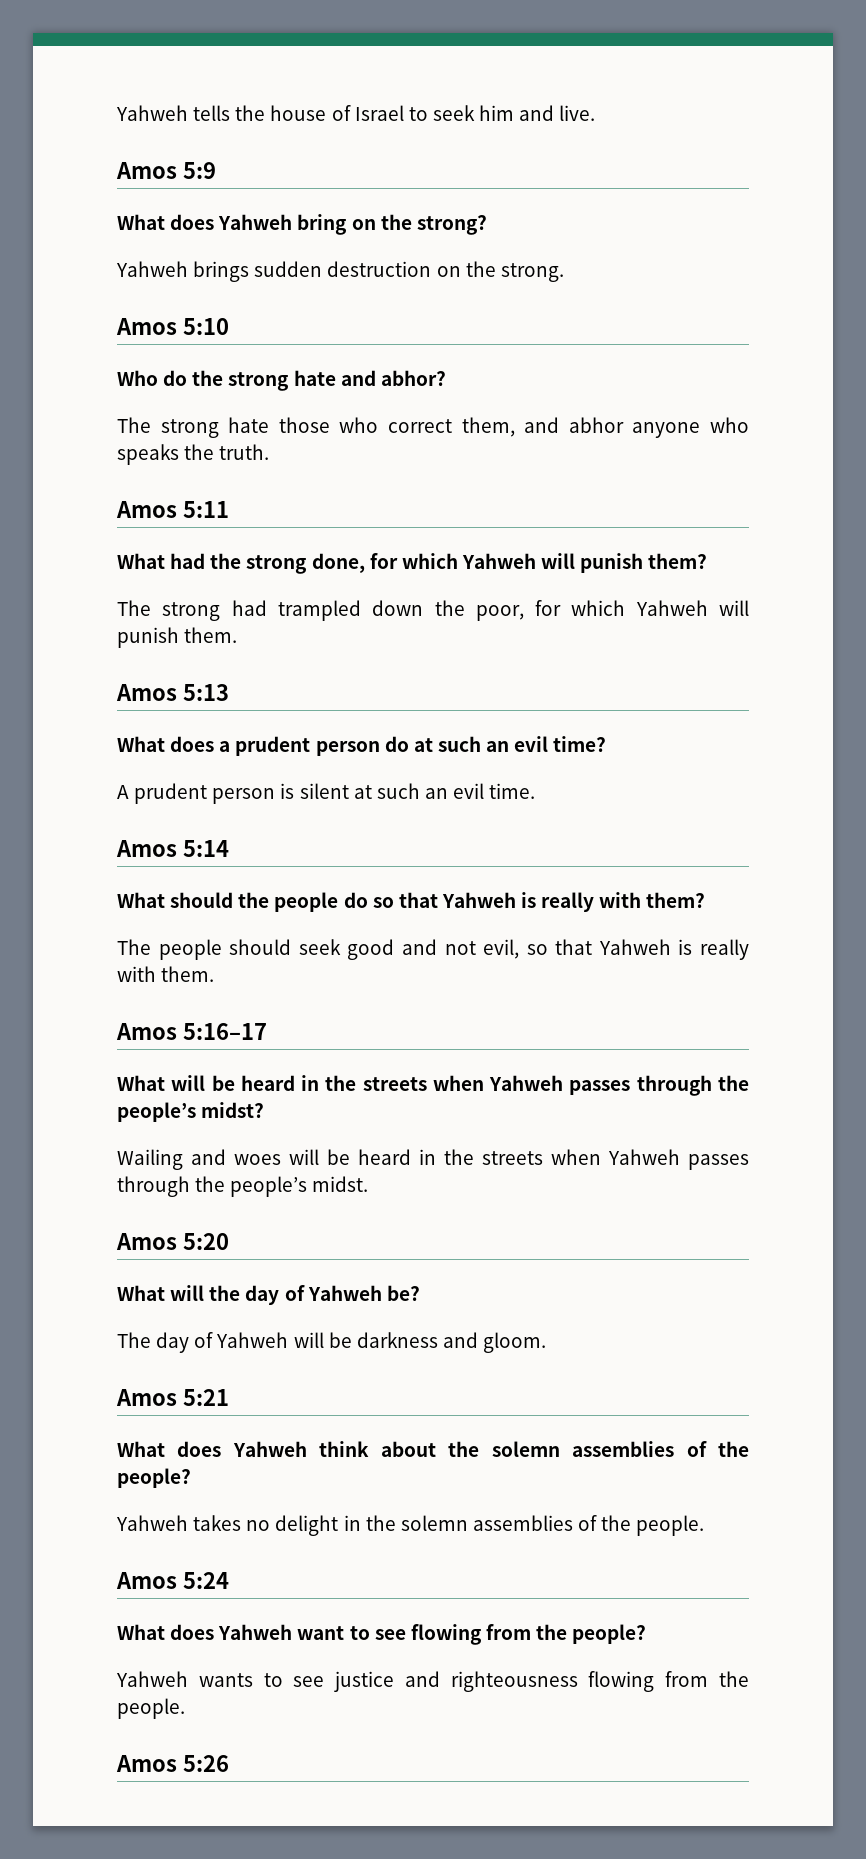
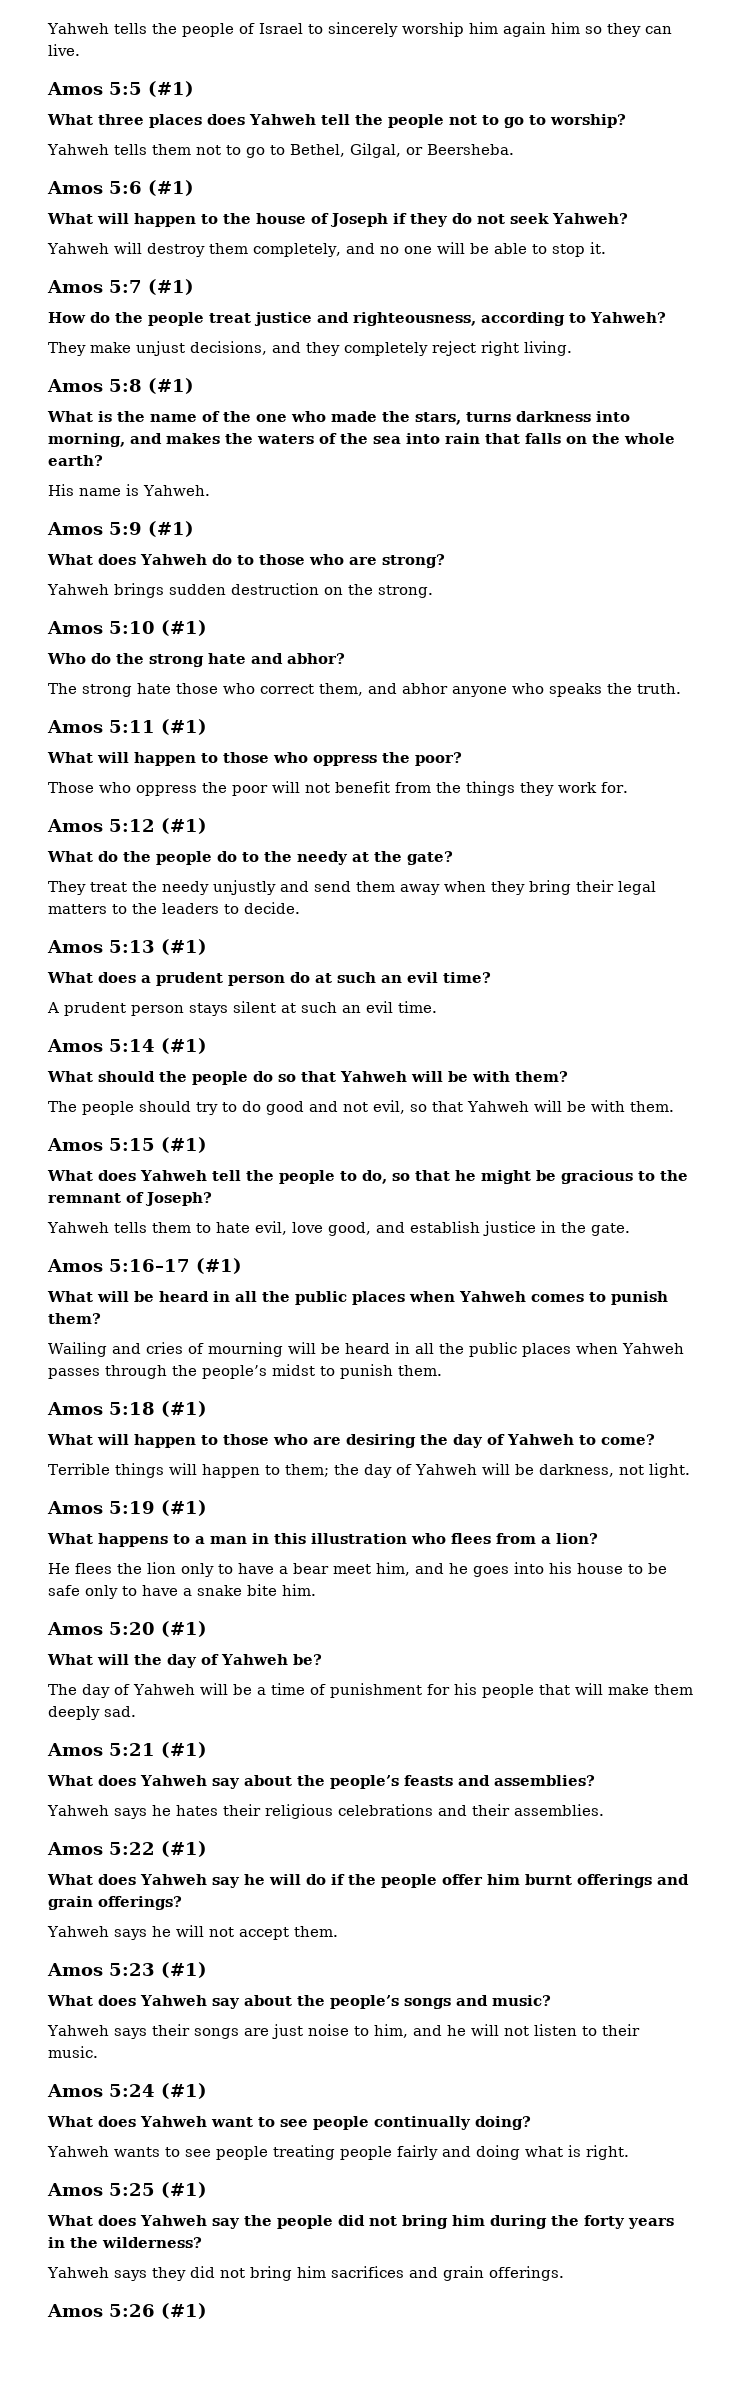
[270,105,327,121] house -> [181,23,234,37] people
[432,105,596,121] seek him and live. -> [327,22,672,37] [48,44,80,56] [47,81,194,97] [47,114,626,128] [47,143,514,158] [47,180,194,196] [47,213,628,227] [47,242,606,257] [47,279,194,295] [48,312,666,326] [48,341,572,356] [47,378,194,394] [47,411,630,425] [48,433,675,447] [48,455,103,466] [48,484,210,496] sincerely worship him again him so they can live. // Amos 5:5 (#1) // What three places does Yahweh tell the people not to go to worship? // Yahweh tells them not to go to Bethel, Gilgal, or Beersheba. // Amos 5:6 (#1) // What will happen to the house of Joseph if they do not seek Yahweh? // Yahweh will destroy them completely, and no one will be able to stop it. // Amos 5:7 (#1) // How do the people treat justice and righteousness, according to Yahweh? // They make unjust decisions, and they completely reject right living. // Amos 5:8 (#1) // What is the name of the one who made the stars, turns darkness into morning, and makes the waters of the sea into rain that falls on the whole earth? // His name is Yahweh.
[117,214,412,235] // What does Yahweh bring on the -> [148,521,194,537] [47,554,377,565] (#1) // What does Yahweh do to those who are
(229, 326) none -> [161,620,207,636] (#1)
[117,553,708,574] [117,600,749,621] [117,627,238,648] // What had the strong done, for which Yahweh will punish them? // The strong had trampled down the poor, for which Yahweh will punish them. -> [161,719,207,735] [47,752,462,766] [48,781,628,796] [47,818,207,834] [47,851,453,865] [48,880,656,895] [48,902,300,914] (#1) // What will happen to those who oppress the poor? // Those who oppress the poor will not benefit from the things they work for. // Amos 5:12 (#1) // What do the people do to the needy at the gate? // They treat the needy unjustly and send them away when they bring their legal matters to the leaders to decide.
(229, 692) none -> [161,939,207,955] (#1)
[280,783,295,799] is -> [189,1003,228,1016] stays
(229, 848) none -> [161,1038,207,1054] (#1)
[521,892,595,912] is really -> [410,1071,468,1082] will be
[298,939,341,955] seek -> [196,1101,261,1115] try to do
[678,939,749,960] is really -> [533,1100,586,1112] will be
(215, 974) none -> [47,1137,207,1153] [47,1170,688,1184] [48,1192,212,1206] [47,1221,630,1236] // Amos 5:15 (#1) // What does Yahweh tell the people to do, so that he might be gracious to the remnant of Joseph? // Yahweh tells them to hate evil, love good, and establish justice in the gate.
(267, 1031) none -> [196,1258,242,1274] (#1)
[325,1075,749,1096] [117,1102,265,1122] [117,1149,749,1170] [117,1176,369,1197] the streets when Yahweh passes through the people’s midst? // Wailing and woes will be heard in the streets when Yahweh passes through the people’s midst. -> [235,1291,668,1305] [48,1313,101,1324] [48,1342,684,1357] [48,1364,442,1379] [47,1401,207,1417] [47,1434,655,1448] [48,1463,690,1478] [47,1500,207,1516] [47,1533,598,1547] [48,1562,667,1577] [48,1584,316,1599] all the public places when Yahweh comes to punish them? // Wailing and cries of mourning will be heard in all the public places when Yahweh passes through the people’s midst to punish them. // Amos 5:18 (#1) // What will happen to those who are desiring the day of Yahweh to come? // Terrible things will happen to them; the day of Yahweh will be darkness, not light. // Amos 5:19 (#1) // What happens to a man in this illustration who flees from a lion? // He flees the lion only to have a bear meet him, and he goes into his house to be safe only to have a snake bite him.
(229, 1241) none -> [161,1621,207,1637] (#1)
[356,1332,547,1353] darkness and gloom. -> [256,1683,693,1698] [48,1706,136,1720] a time of punishment for his people that will make them deeply sad.
[117,1441,750,1457] [117,1468,191,1488] [116,1515,705,1536] // What does Yahweh think about the solemn assemblies of the people? // Yahweh takes no delight in the solemn assemblies of the people. -> [161,1742,207,1758] [47,1775,595,1789] [47,1804,604,1819] [47,1841,207,1857] [47,1874,689,1888] [48,1896,182,1910] [47,1925,338,1940] [47,1962,207,1978] [47,1995,551,2009] [47,2024,640,2039] [48,2046,98,2058] (#1) // What does Yahweh say about the people’s feasts and assemblies? // Yahweh says he hates their religious celebrations and their assemblies. // Amos 5:22 (#1) // What does Yahweh say he will do if the people offer him burnt offerings and grain offerings? // Yahweh says he will not accept them. // Amos 5:23 (#1) // What does Yahweh say about the people’s songs and music? // Yahweh says their songs are just noise to him, and he will not listen to their music.
(229, 1580) none -> [161,2083,207,2099] (#1)
[410,1624,647,1645] flowing from the people? -> [312,2116,531,2130] people continually doing?
[334,1671,749,1692] [117,1698,185,1719] justice and righteousness flowing from the people. -> [215,2145,629,2160] [47,2182,207,2198] [47,2215,674,2229] [48,2237,202,2248] [47,2266,564,2281] people treating people fairly and doing what is right. // Amos 5:25 (#1) // What does Yahweh say the people did not bring him during the forty years in the wilderness? // Yahweh says they did not bring him sacrifices and grain offerings.
(229, 1763) none -> [161,2303,207,2319] (#1)

